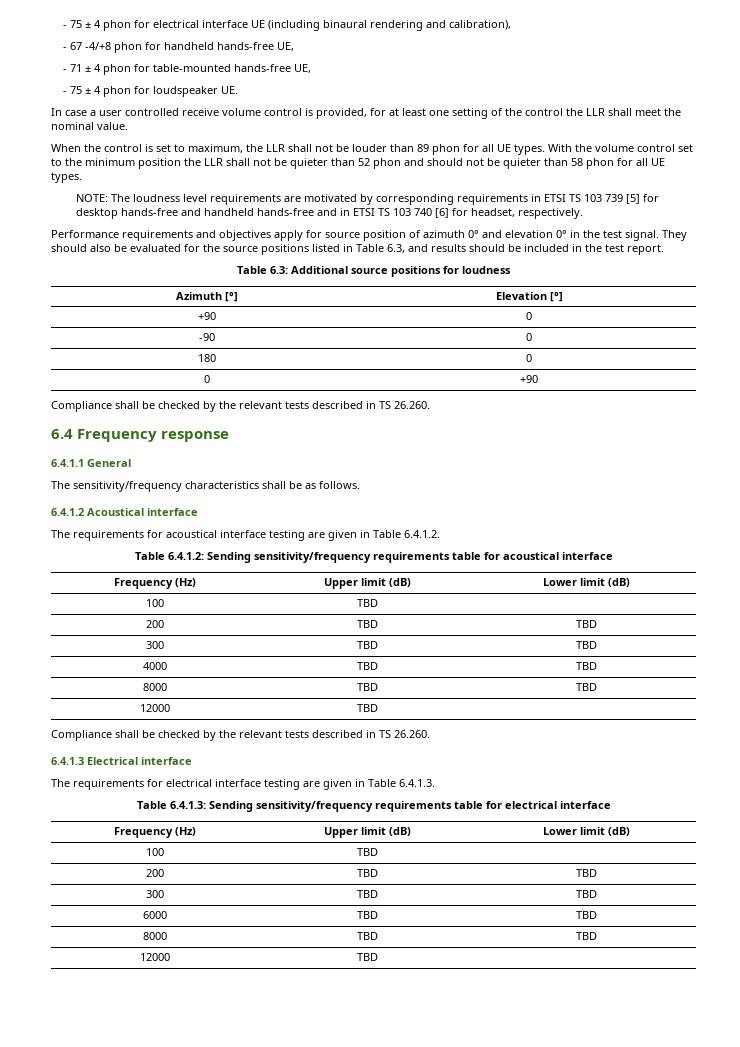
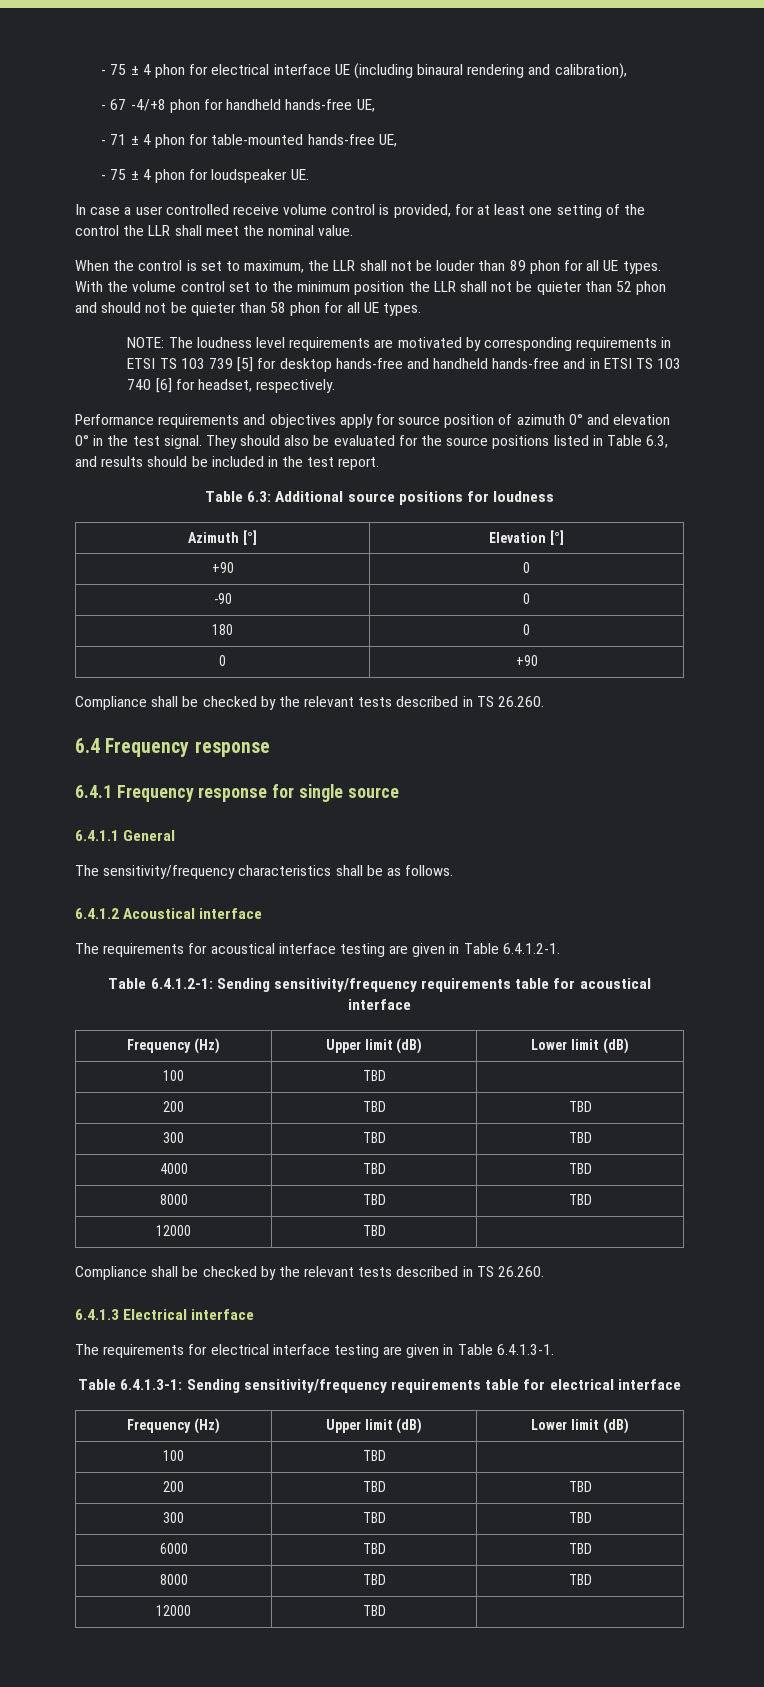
(230, 436) none -> [75,784,399,802] // 6.4.1 Frequency response for single source
[404,530,440,538] [134,552,204,560] 6.4.1.2. // Table 6.4.1.2: -> [502,943,560,954] [108,978,213,989] 6.4.1.2-1. // Table 6.4.1.2-1:
[399,779,435,787] [136,801,206,809] 6.4.1.3. // Table 6.4.1.3: -> [496,1344,554,1355] [78,1379,183,1390] 6.4.1.3-1. // Table 6.4.1.3-1:

